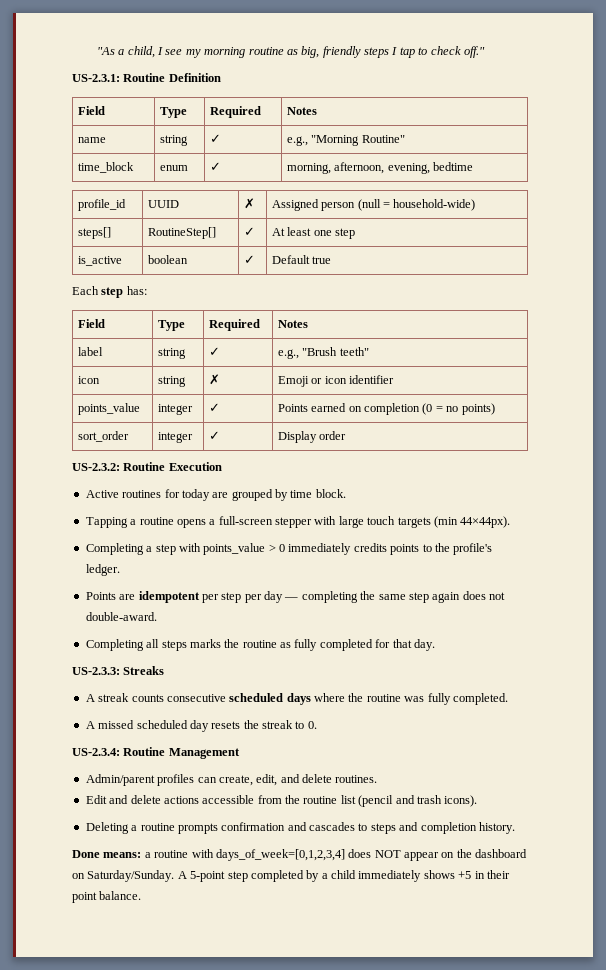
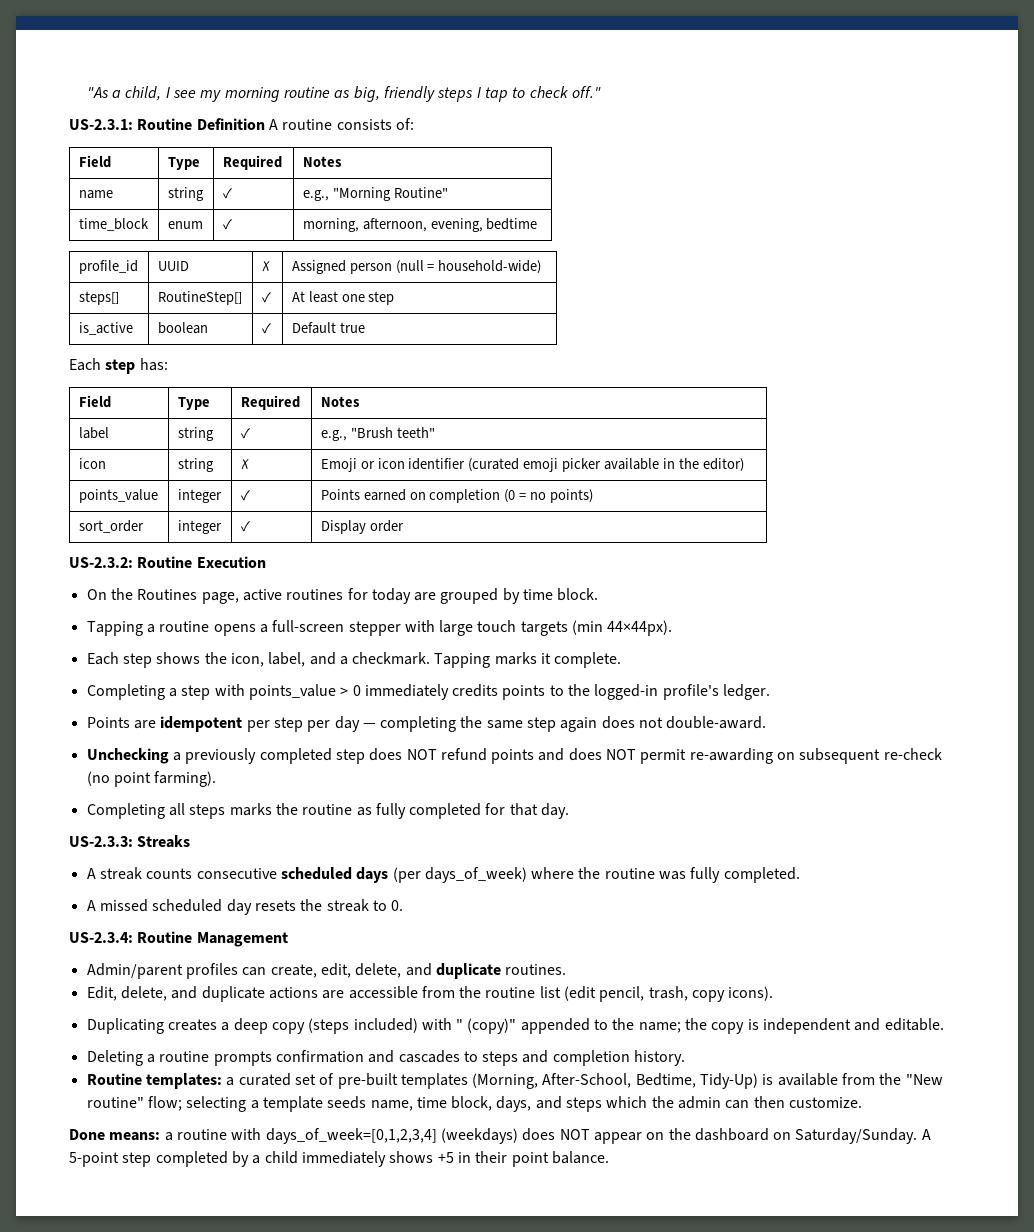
(221, 77) none -> [268,118,414,130] A routine consists of:
(395, 379) none -> [468,458,744,472] (curated emoji picker available in the editor)
[85,490,119,498] Active -> [86,588,282,604] On the Routines page, active
(511, 522) none -> [86,652,622,668] // Each step shows the icon, label, and a checkmark. Tapping marks it complete.
(450, 547) none -> [594,684,659,700] logged-in
(157, 616) none -> [86,748,942,764] [86,771,217,787] // Unchecking a previously completed step does NOT refund points and does NOT permit re-awarding on subsequent re-check (no point farming).
(311, 699) none -> [392,867,527,883] (per days_of_week)
[280,774,378,783] [85,795,199,804] and delete routines. // Edit and delete actions -> [355,963,567,979] [86,986,345,1002] delete, and duplicate routines. // Edit, delete, and duplicate actions are
[358,795,478,807] (pencil and trash icons). -> [564,986,774,1002] [86,1018,944,1034] (edit pencil, trash, copy icons). // Duplicating creates a deep copy (steps included) with " (copy)" appended to the name; the copy is independent and editable.
(515, 828) none -> [86,1073,943,1089] [86,1096,863,1112] // Routine templates: a curated set of pre-built templates (Morning, After-School, Bedtime, Tidy-Up) is available from the "New routine" flow; selecting a template seeds name, time block, days, and steps which the admin can then customize.
(345, 855) none -> [440,1128,518,1144] (weekdays)

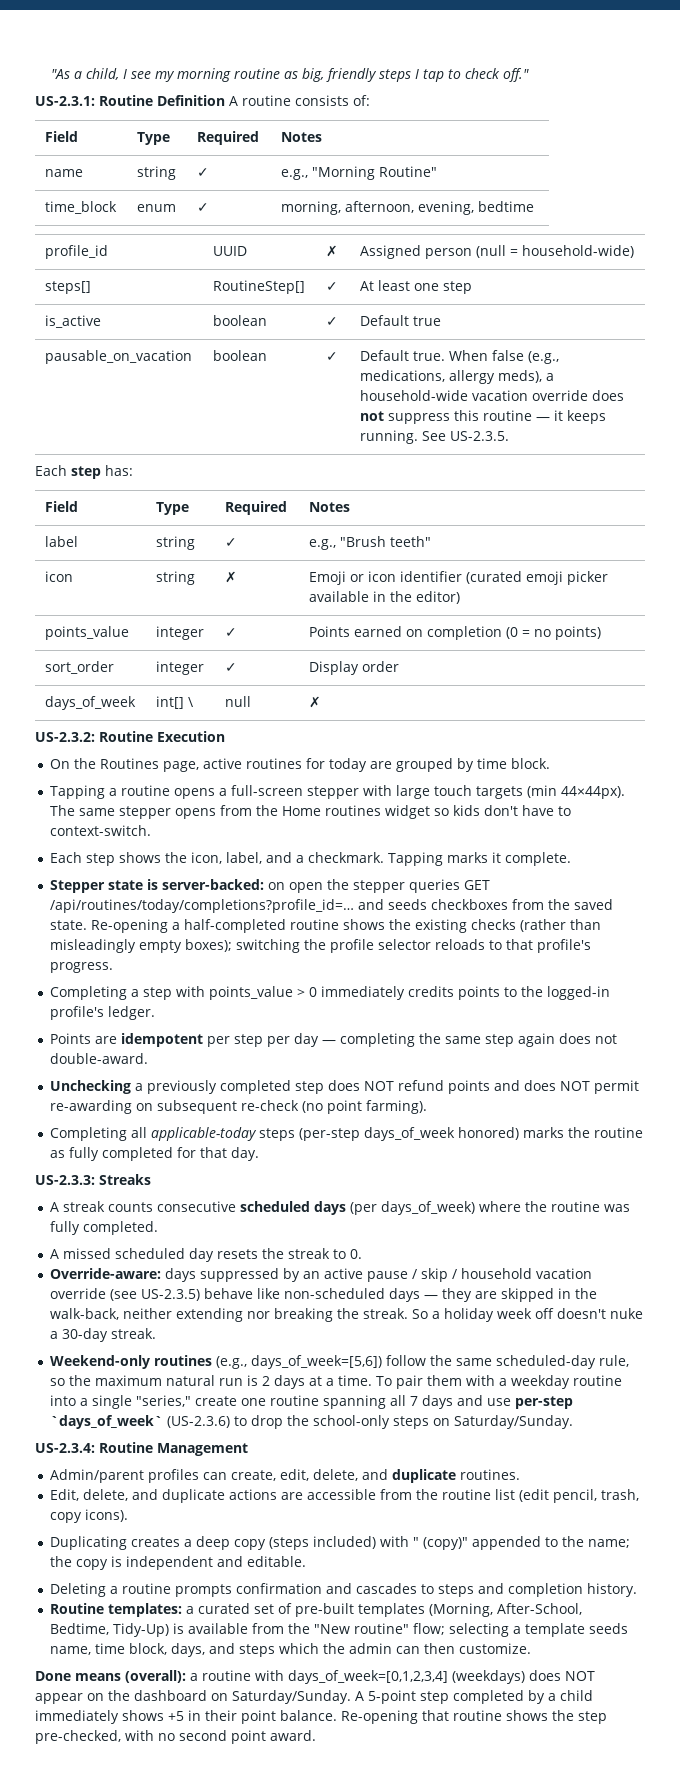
(365, 327) none -> [45,350,193,364] [213,350,268,361] [326,352,339,361] [360,350,560,364] [360,370,555,384] [360,390,625,401] [360,410,607,424] [360,430,510,444] // pausable_on_vacation | boolean | ✓ | Default true. When false (e.g., medications, allergy meds), a household-wide vacation override does not suppress this routine — it keeps running. See US-2.3.5.
(404, 526) none -> [45,696,137,710] [156,696,195,709] [225,696,252,707] [309,696,322,708] // days_of_week | int[] \ | null | ✗
(673, 628) none -> [50,805,572,819] [50,825,152,836] The same stepper opens from the Home routines widget so kids don't have to context-switch.
(622, 660) none -> [50,879,491,893] [50,899,614,913] [50,919,602,933] [50,939,592,953] [50,962,114,973] // Stepper state is server-backed: on open the stepper queries GET /api/routines/today/completions?profile_id=… and seeds checkboxes from the saved state. Re-opening a half-completed routine shows the existing checks (rather than misleadingly empty boxes); switching the profile selector reloads to that profile's progress.
[189,804,226,819] steps -> [151,1127,520,1141] applicable-today steps (per-step days_of_week honored)
(404, 905) none -> [50,1268,593,1282] [50,1288,598,1302] [50,1308,644,1322] [50,1328,157,1342] [50,1355,630,1369] [50,1375,623,1389] [50,1395,574,1409] [50,1415,574,1429] // Override-aware: days suppressed by an active pause / skip / household vacation override (see US-2.3.5) behave like non-scheduled days — they are skipped in the walk-back, neither extending nor breaking the streak. So a holiday week off doesn't nuke a 30-day streak. // Weekend-only routines (e.g., days_of_week=[5,6]) follow the same scheduled-day rule, so the maximum natural run is 2 days at a time. To pair them with a weekday routine into a single "series," create one routine spanning all 7 days and use per-step `days_of_week` (US-2.3.6) to drop the school-only steps on Saturday/Sunday.
[109,1132,161,1141] means: -> [75,1670,186,1683] means (overall):
(609, 1157) none -> [341,1710,607,1724] [35,1730,316,1744] Re-opening that routine shows the step pre-checked, with no second point award.

